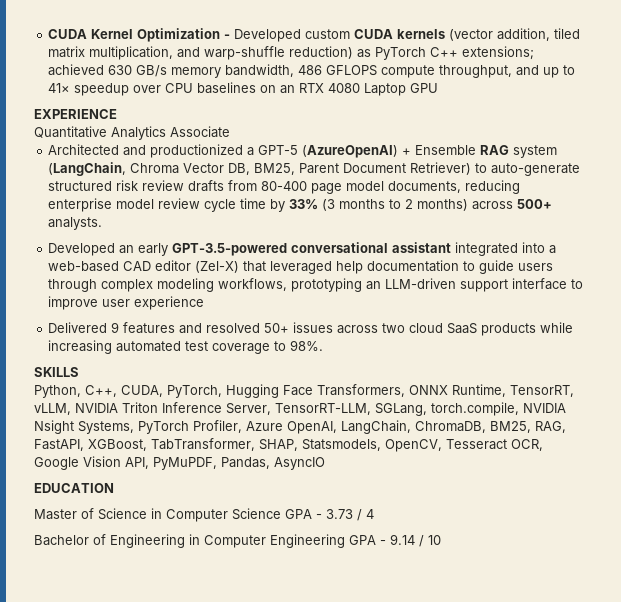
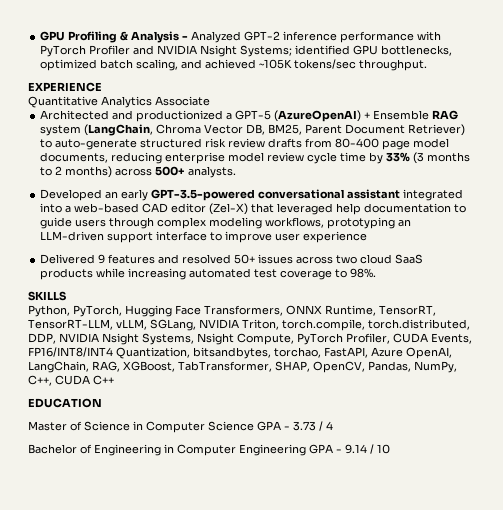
[48,28,581,42] [48,46,535,60] [48,64,576,78] [48,82,439,96] CUDA Kernel Optimization - Developed custom CUDA kernels (vector addition, tiled matrix multiplication, and warp-shuffle reduction) as PyTorch C++ extensions; achieved 630 GB/s memory bandwidth, 486 GFLOPS compute throughput, and up to 41× speedup over CPU baselines on an RTX 4080 Laptop GPU -> [40,31,442,43] [40,45,453,57] [40,59,428,71] GPU Profiling & Analysis - Analyzed GPT-2 inference performance with PyTorch Profiler and NVIDIA Nsight Systems; identified GPU bottlenecks, optimized batch scaling, and achieved ~105K tokens/sec throughput.
[85,385,163,397] C++, CUDA, -> (70, 311) none
[34,402,566,416] [34,420,566,434] [34,438,543,452] [34,456,325,470] vLLM, NVIDIA Triton Inference Server, TensorRT-LLM, SGLang, torch.compile, NVIDIA Nsight Systems, PyTorch Profiler, Azure OpenAI, LangChain, ChromaDB, BM25, RAG, FastAPI, XGBoost, TabTransformer, SHAP, Statsmodels, OpenCV, Tesseract OCR, Google Vision API, PyMuPDF, Pandas, AsyncIO -> [28,319,470,331] [28,333,472,345] [28,347,452,359] [28,361,457,373] [28,375,114,386] TensorRT-LLM, vLLM, SGLang, NVIDIA Triton, torch.compile, torch.distributed, DDP, NVIDIA Nsight Systems, Nsight Compute, PyTorch Profiler, CUDA Events, FP16/INT8/INT4 Quantization, bitsandbytes, torchao, FastAPI, Azure OpenAI, LangChain, RAG, XGBoost, TabTransformer, SHAP, OpenCV, Pandas, NumPy, C++, CUDA C++

